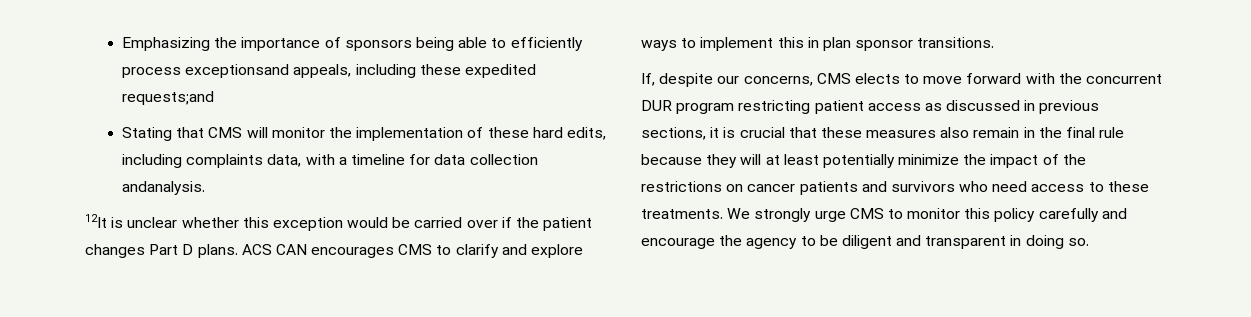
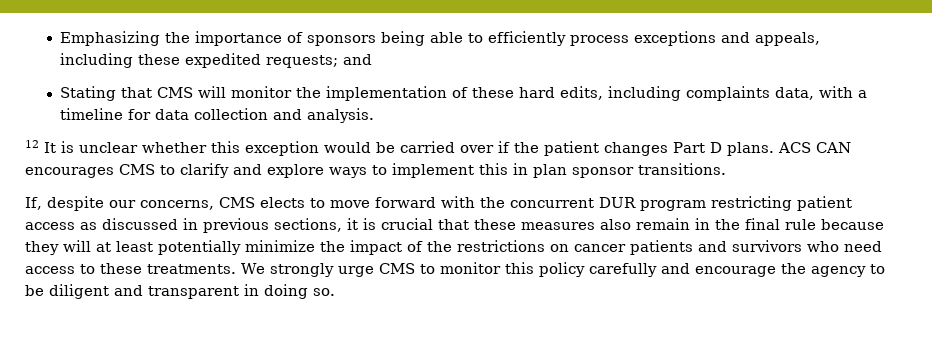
[185,64,290,78] exceptionsand -> [634,31,751,46] exceptions and
[122,91,215,105] requests;and -> [266,54,373,68] requests; and
[122,181,206,195] [85,214,107,228] andanalysis. // 12It -> [273,108,375,123] [25,140,56,153] and analysis. // 12 It

